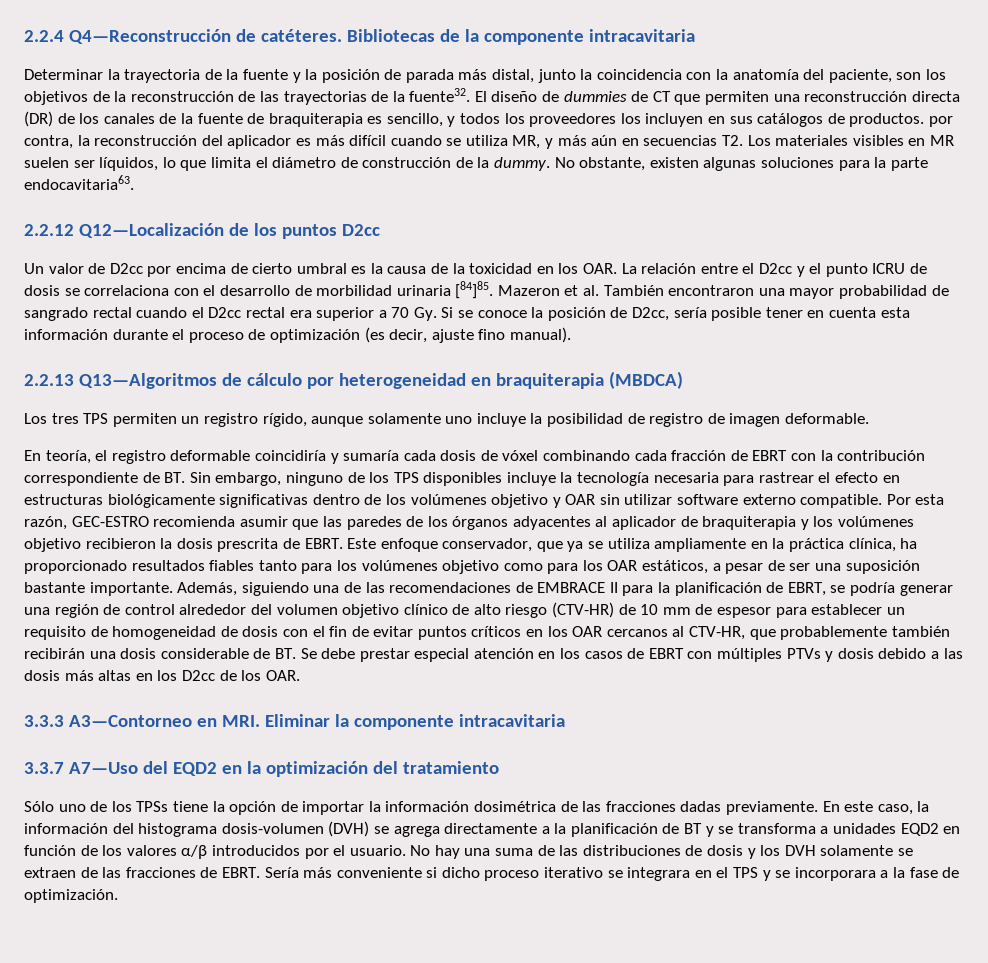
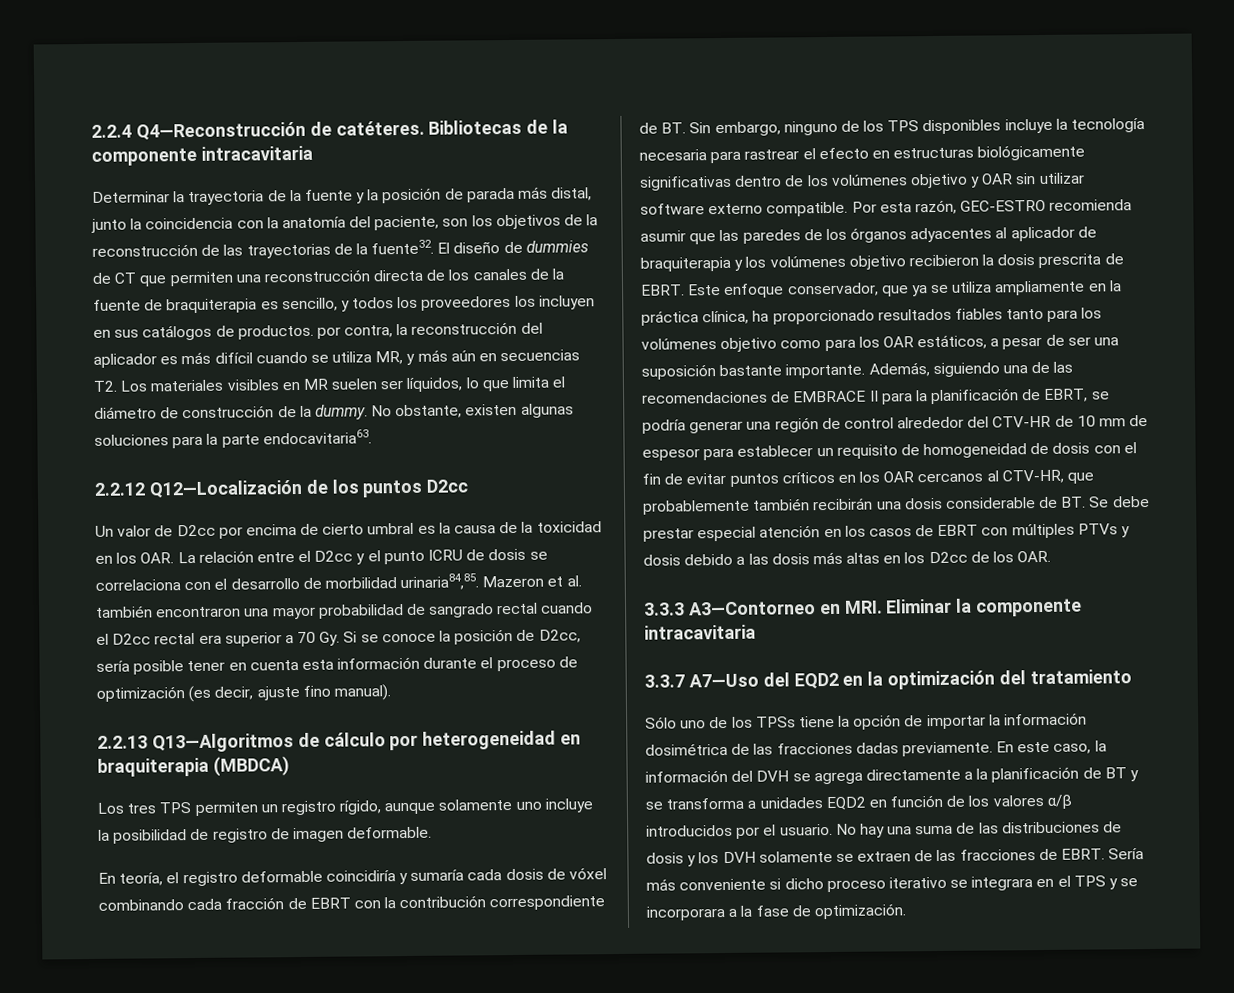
[24,111,53,127] (DR) -> (424, 275) none
[396,281,494,299] urinaria [84]85. -> [400,573,480,591] urinaria84,85.
[603,285,664,296] También -> [96,605,153,618] también
[276,602,615,618] volumen objetivo clínico de alto riesgo (CTV-HR) -> [992,415,1052,428] CTV-HR
[138,821,370,837] histograma dosis-volumen (DVH) -> [756,770,790,782] DVH

